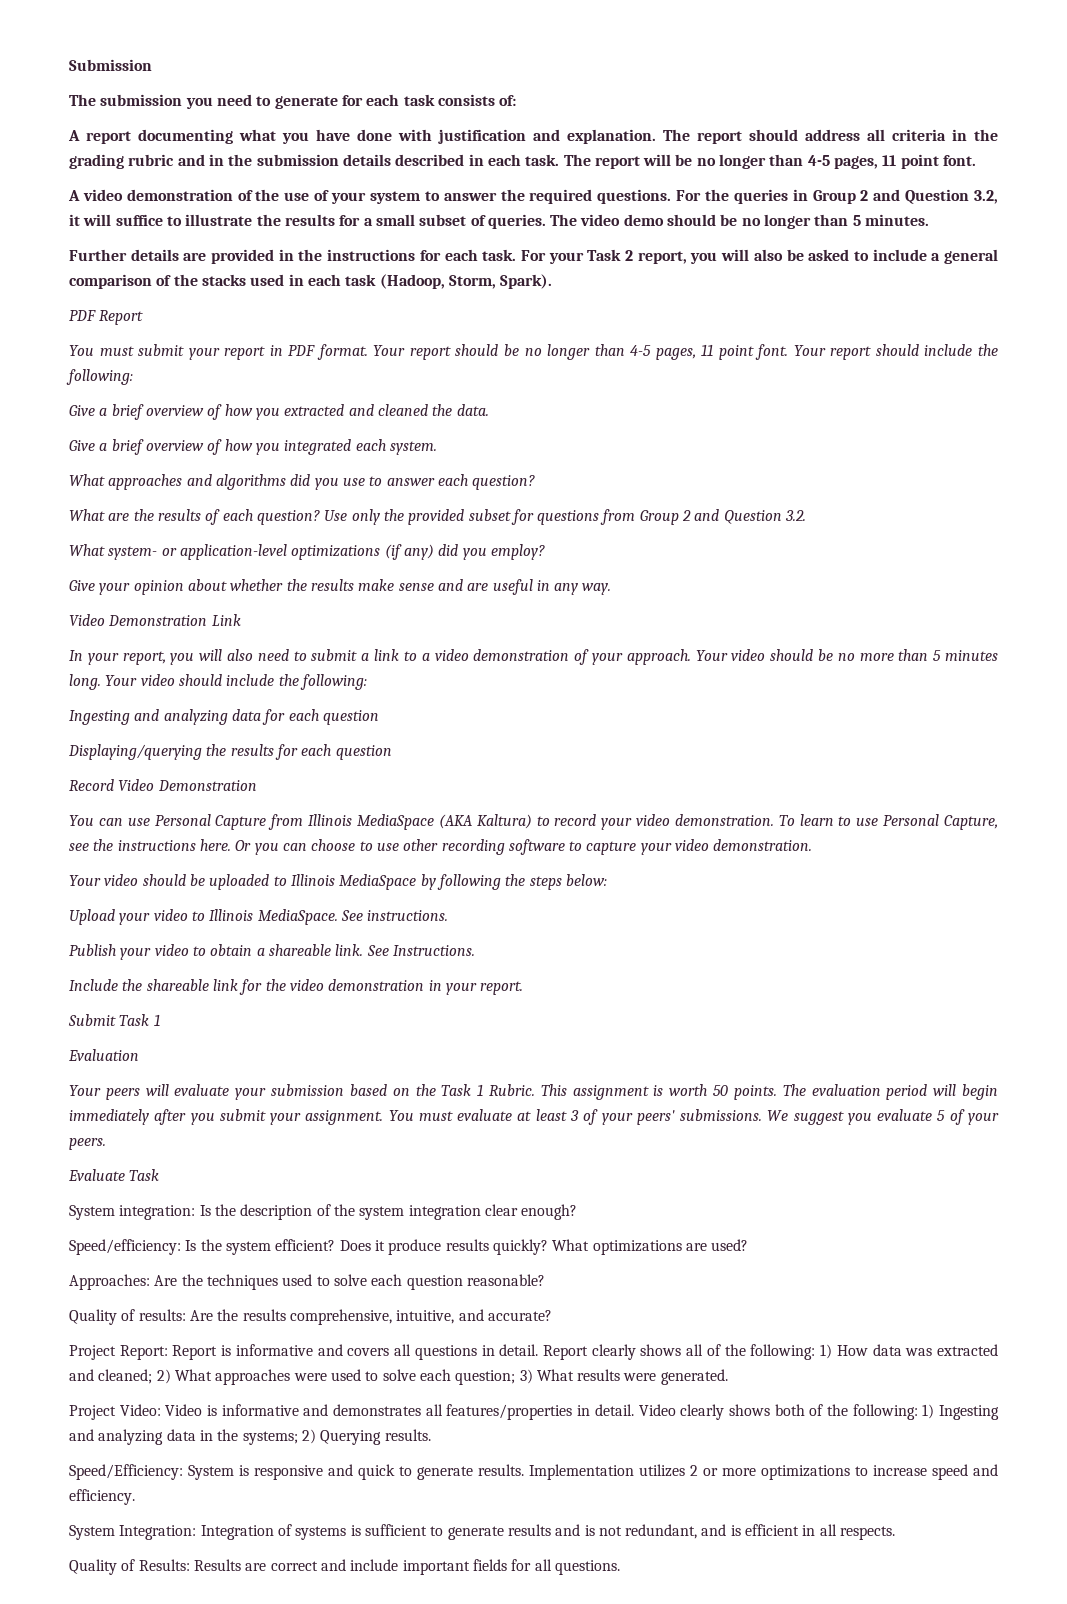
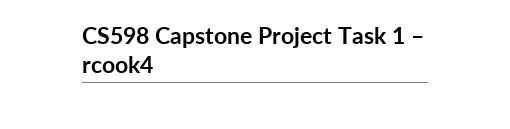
[69,59,152,71] [69,94,517,109] [68,129,998,144] [69,154,977,169] [68,189,999,204] [69,214,930,229] [69,249,998,264] [69,274,553,289] [69,310,144,325] [69,344,998,360] [66,369,133,385] [69,404,489,420] [69,439,437,455] [69,474,536,490] [69,509,807,525] [69,544,545,560] [69,579,612,595] [69,614,241,626] [69,649,998,665] [69,674,367,690] [69,709,379,725] [68,744,392,760] [69,779,257,791] [69,814,999,830] [69,839,813,855] [69,874,607,890] [69,909,449,925] [69,944,475,960] [69,979,524,995] [68,1014,160,1026] [68,1049,139,1061] [69,1084,999,1100] [69,1109,999,1125] [69,1138,106,1150] [68,1169,160,1181] [69,1204,578,1220] [69,1239,749,1255] [69,1274,545,1290] [69,1309,552,1325] [69,1344,999,1360] [69,1369,728,1385] [69,1404,1000,1420] [69,1429,431,1445] [69,1464,998,1480] [69,1489,135,1505] [69,1524,896,1540] [69,1559,620,1575] Submission // The submission you need to generate for each task consists of: // A report documenting what you have done with justification and explanation. The report should address all criteria in the grading rubric and in the submission details described in each task. The report will be no longer than 4-5 pages, 11 point font. // A video demonstration of the use of your system to answer the required questions. For the queries in Group 2 and Question 3.2, it will suffice to illustrate the results for a small subset of queries. The video demo should be no longer than 5 minutes. // Further details are provided in the instructions for each task. For your Task 2 report, you will also be asked to include a general comparison of the stacks used in each task (Hadoop, Storm, Spark). // PDF Report // You must submit your report in PDF format. Your report should be no longer than 4-5 pages, 11 point font. Your report should include the following: // Give a brief overview of how you extracted and cleaned the data. // Give a brief overview of how you integrated each system. // What approaches and algorithms did you use to answer each question? // What are the results of each question? Use only the provided subset for questions from Group 2 and Question 3.2. // What system- or application-level optimizations (if any) did you employ? // Give your opinion about whether the results make sense and are useful in any way. // Video Demonstration Link // In your report, you will also need to submit a link to a video demonstration of your approach. Your video should be no more than 5 minutes long. Your video should include the following: // Ingesting and analyzing data for each question // Displaying/querying the results for each question // Record Video Demonstration // You can use Personal Capture from Illinois MediaSpace (AKA Kaltura) to record your video demonstration. To learn to use Personal Capture, see the instructions here. Or you can choose to use other recording software to capture your video demonstration. // Your video should be uploaded to Illinois MediaSpace by following the steps below: // Upload your video to Illinois MediaSpace. See instructions. // Publish your video to obtain a shareable link. See Instructions. // Include the shareable link for the video demonstration in your report. // Submit Task 1 // Evaluation // Your peers will evaluate your submission based on the Task 1 Rubric. This assignment is worth 50 points. The evaluation period will begin immediately after you submit your assignment. You must evaluate at least 3 of your peers' submissions. We suggest you evaluate 5 of your peers. // Evaluate Task // System integration: Is the description of the system integration clear enough? // Speed/efficiency: Is the system efficient? Does it produce results quickly? What optimizations are used? // Approaches: Are the techniques used to solve each question reasonable? // Quality of results: Are the results comprehensive, intuitive, and accurate? // Project Report: Report is informative and covers all questions in detail. Report clearly shows all of the following: 1) How data was extracted and cleaned; 2) What approaches were used to solve each question; 3) What results were generated. // Project Video: Video is informative and demonstrates all features/properties in detail. Video clearly shows both of the following: 1) Ingesting and analyzing data in the systems; 2) Querying results. // Speed/Efficiency: System is responsive and quick to generate results. Implementation utilizes 2 or more optimizations to increase speed and efficiency. // System Integration: Integration of systems is sufficient to generate results and is not redundant, and is efficient in all respects. // Quality of Results: Results are correct and include important fields for all questions. -> [82,27,425,48] [82,56,153,73] CS598 Capstone Project Task 1 – rcook4

